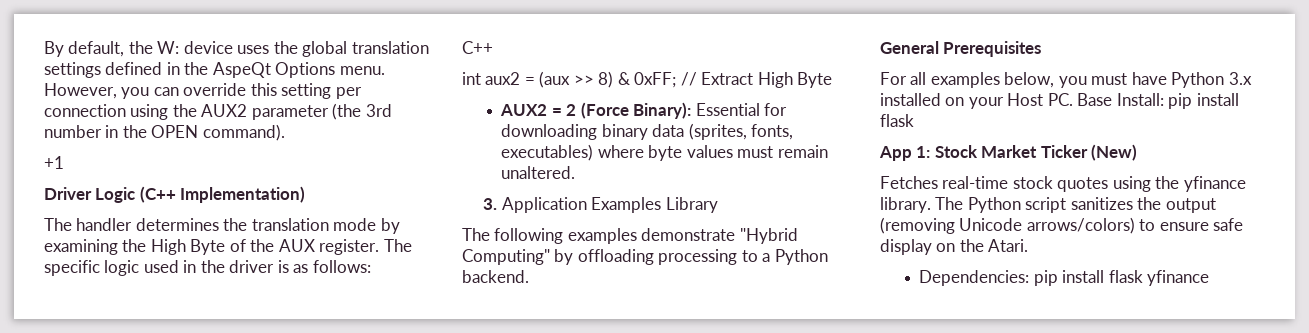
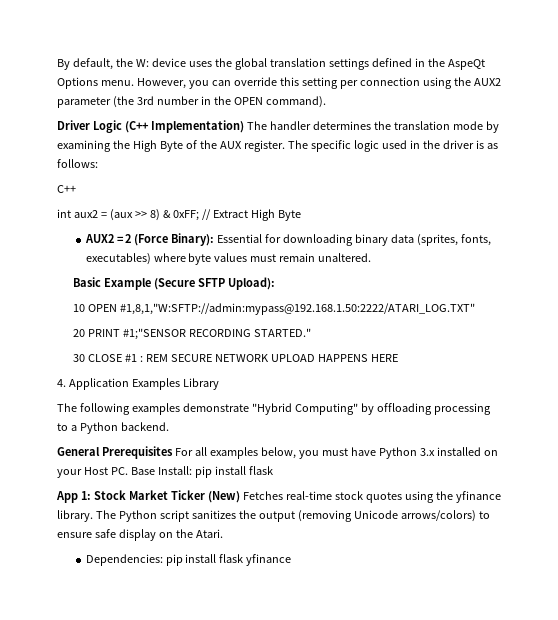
[44,156,64,169] // +1 -> (326, 102) none
(306, 194) // -> (244, 126) none
[483,198,498,210] 3. -> [73,277,276,290] [73,303,476,315] [73,328,312,340] [73,354,399,362] [57,379,66,387] Basic Example (Secure SFTP Upload): // 10 OPEN #1,8,1,"W:SFTP://admin:mypass@192.168.1.50:2222/ATARI_LOG.TXT" // 20 PRINT #1;"SENSOR RECORDING STARTED." // 30 CLOSE #1 : REM SECURE NETWORK UPLOAD HAPPENS HERE // 4.
(1042, 49) // -> (173, 452) none
(1138, 152) // -> (240, 497) none

